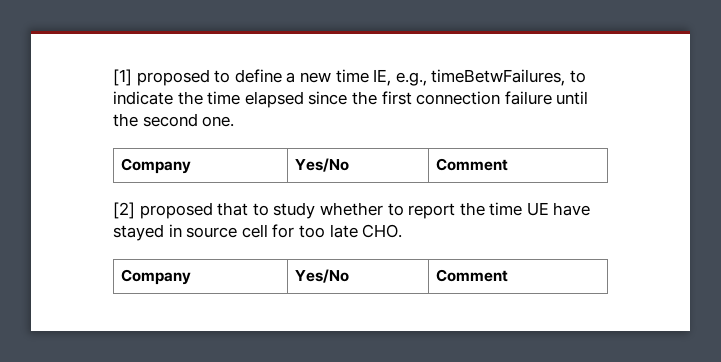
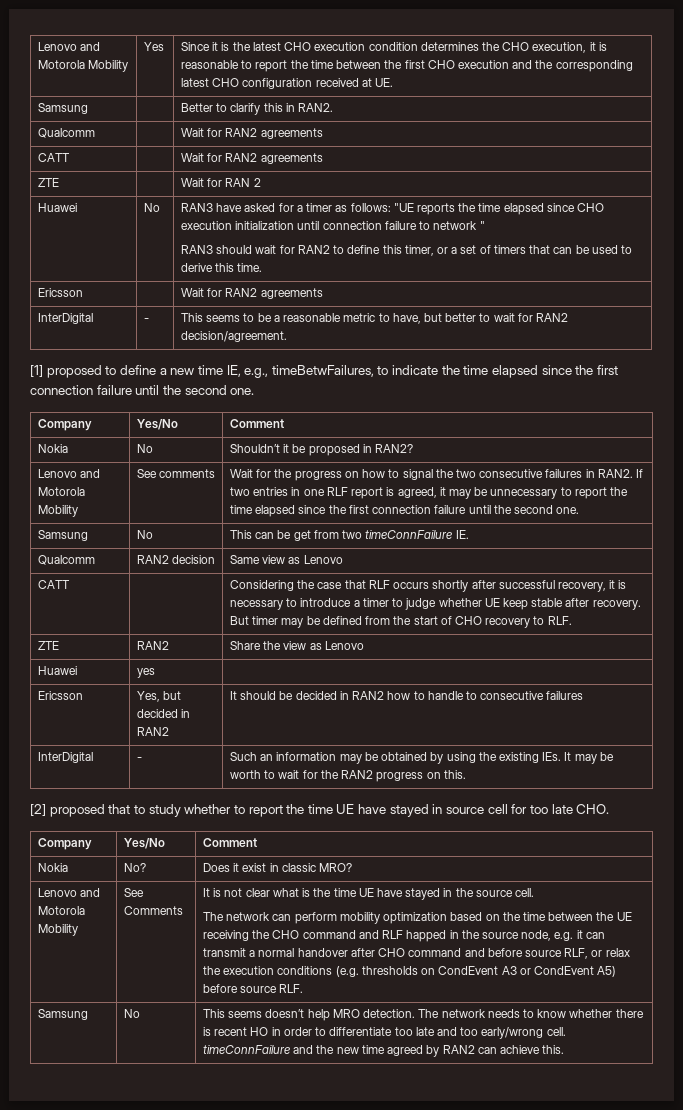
(113, 77) none -> [37,42,101,51] [37,60,129,72] [143,42,164,51] [180,42,607,53] [180,60,633,72] [180,78,394,89] [37,103,88,114] [180,103,334,115] [37,128,95,138] [180,128,323,139] [37,153,70,162] [180,153,323,164] [37,178,59,187] [180,178,261,187] [37,203,77,212] [143,203,160,212] [180,203,605,215] [180,221,485,230] [180,245,633,256] [180,263,263,272] [37,288,83,297] [180,288,323,299] [37,313,93,324] [143,318,149,322] [180,313,569,324] [180,331,287,342] Lenovo and Motorola Mobility | Yes | Since it is the latest CHO execution condition determines the CHO execution, it is reasonable to report the time between the first CHO execution and the corresponding latest CHO configuration received at UE. // Samsung | | Better to clarify this in RAN2. // Qualcomm | | Wait for RAN2 agreements // CATT | | Wait for RAN2 agreements // ZTE | | Wait for RAN 2 // Huawei | No | RAN3 have asked for a timer as follows: "UE reports the time elapsed since CHO execution initialization until connection failure to network " // RAN3 should wait for RAN2 to define this timer, or a set of timers that can be used to derive this time. // Ericsson | | Wait for RAN2 agreements // InterDigital | - | This seems to be a reasonable metric to have, but better to wait for RAN2 decision/agreement. //
(508, 164) none -> [37,444,68,453] [136,444,153,453] [229,444,414,456] [37,469,101,478] [37,487,85,496] [37,505,78,517] [136,469,216,478] [229,469,644,481] [229,487,629,499] [229,505,580,517] [37,530,88,541] [136,530,153,539] [229,530,469,541] [37,555,95,565] [136,555,216,564] [229,555,343,564] [37,580,70,589] [229,580,627,592] [229,598,641,610] [229,616,572,628] [37,641,59,650] [136,641,169,650] [229,641,364,650] [37,666,77,675] [136,668,155,678] [37,691,83,700] [136,691,182,702] [136,709,191,718] [136,727,169,736] [229,691,584,700] [37,752,93,763] [136,757,142,761] [229,752,614,764] [229,770,466,782] // Nokia | No | Shouldn’t it be proposed in RAN2? // Lenovo and Motorola Mobility | See comments | Wait for the progress on how to signal the two consecutive failures in RAN2. If two entries in one RLF report is agreed, it may be unnecessary to report the time elapsed since the first connection failure until the second one. // Samsung | No | This can be get from two timeConnFailure IE. // Qualcomm | RAN2 decision | Same view as Lenovo // CATT | | Considering the case that RLF occurs shortly after successful recovery, it is necessary to introduce a timer to judge whether UE keep stable after recovery. But timer may be defined from the start of CHO recovery to RLF. // ZTE | RAN2 | Share the view as Lenovo // Huawei | yes | // Ericsson | Yes, but decided in RAN2 | It should be decided in RAN2 how to handle to consecutive failures // InterDigital | - | Such an information may be obtained by using the existing IEs. It may be worth to wait for the RAN2 progress on this.
(508, 275) none -> [37,863,68,872] [123,863,146,872] [202,863,353,872] [37,888,101,897] [37,906,85,915] [37,924,78,936] [123,888,144,897] [123,906,183,915] [202,888,535,900] [202,912,632,924] [202,930,605,942] [202,948,630,959] [202,966,617,977] [202,984,304,993] [37,1009,88,1020] [123,1009,140,1018] [202,1009,644,1021] [202,1027,566,1039] [202,1045,565,1057] // Nokia | No? | Does it exist in classic MRO? // Lenovo and Motorola Mobility | See Comments | It is not clear what is the time UE have stayed in the source cell. // The network can perform mobility optimization based on the time between the UE receiving the CHO command and RLF happed in the source node, e.g. it can transmit a normal handover after CHO command and before source RLF, or relax the execution conditions (e.g. thresholds on CondEvent A3 or CondEvent A5) before source RLF. // Samsung | No | This seems doesn’t help MRO detection. The network needs to know whether there is recent HO in order to differentiate too late and too early/wrong cell. timeConnFailure and the new time agreed by RAN2 can achieve this.

